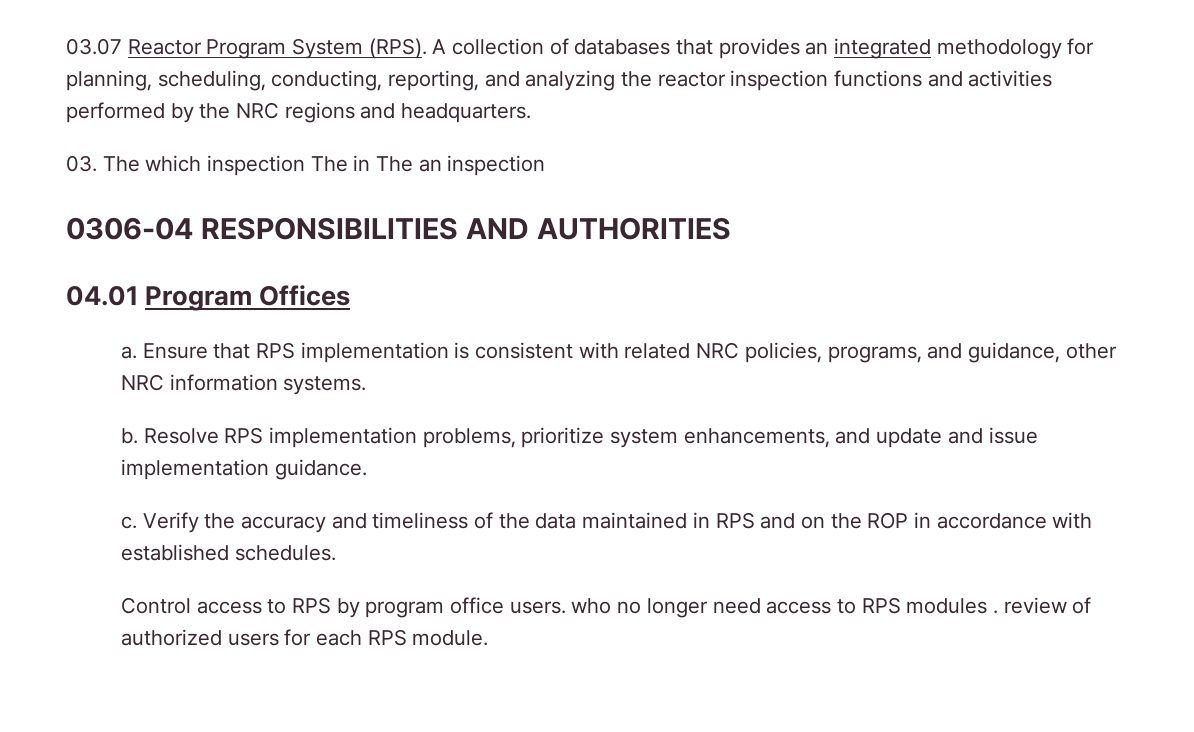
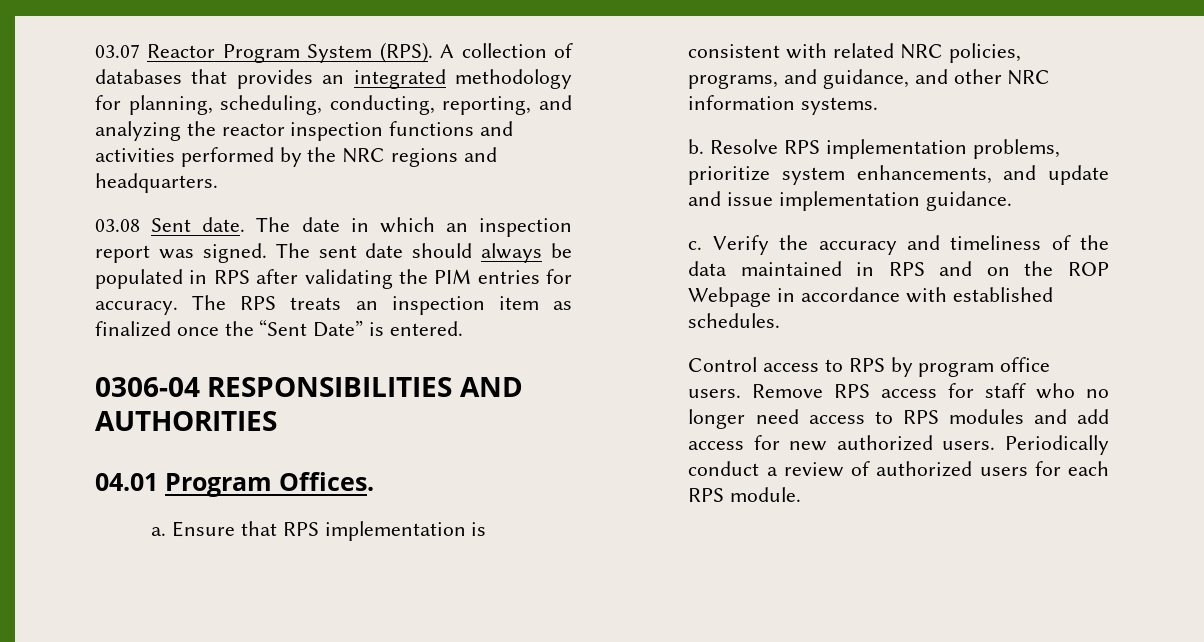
[66,155,546,176] 03. The which inspection The in The an inspection -> [95,217,572,237] [95,243,572,263] [95,269,572,289] [95,295,572,315] [95,319,463,337] 03.08 Sent date. The date in which an inspection report was signed. The sent date should always be populated in RPS after validating the PIM entries for accuracy. The RPS treats an inspection item as finalized once the “Sent Date” is entered.
[259,285,351,306] Offices -> [279,472,374,491] Offices.
(1060, 352) none -> [914,69,948,84] and
(909, 520) none -> [688,287,772,307] Webpage
(566, 607) none -> [752,383,1027,398] Remove RPS access for staff
[992,610,998,614] . -> [1033,409,1109,424] [688,435,1109,455] [688,461,778,476] and add access for new authorized users. Periodically conduct a

